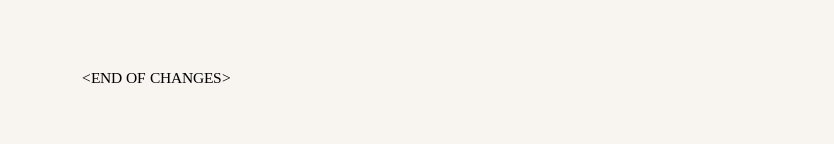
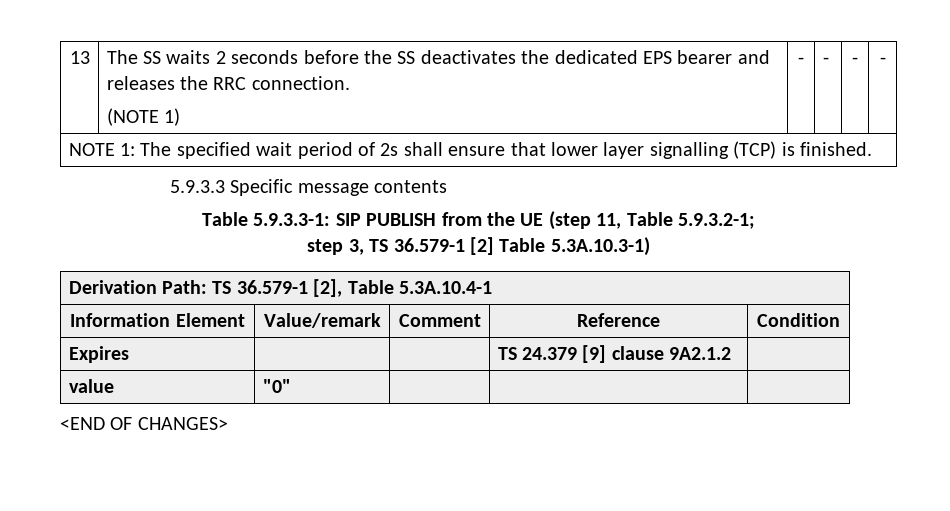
(82, 78) none -> [69,51,90,64] [106,50,770,64] [106,76,350,90] [106,108,181,126] [798,57,804,64] [822,57,829,64] [852,57,858,64] [879,57,886,64] [68,141,873,159] [169,179,448,196] [202,211,755,230] [307,237,650,256] [68,279,493,297] [70,313,245,327] [263,313,381,328] [398,314,481,327] [577,313,660,327] [757,313,840,327] [68,346,129,363] [497,345,732,363] [68,379,114,393] [262,379,291,393] 13 | The SS waits 2 seconds before the SS deactivates the dedicated EPS bearer and releases the RRC connection. // (NOTE 1) | - | - | - | - // NOTE 1: The specified wait period of 2s shall ensure that lower layer signalling (TCP) is finished. // 5.9.3.3 Specific message contents // Table 5.9.3.3-1: SIP PUBLISH from the UE (step 11, Table 5.9.3.2-1; // step 3, TS 36.579-1 [2] Table 5.3A.10.3-1) // Derivation Path: TS 36.579-1 [2], Table 5.3A.10.4-1 // Information Element | Value/remark | Comment | Reference | Condition // Expires | | | TS 24.379 [9] clause 9A2.1.2 | // value | "0" | | | //

